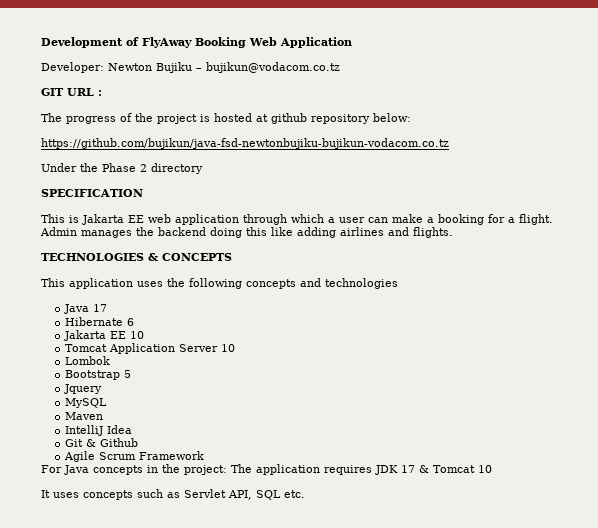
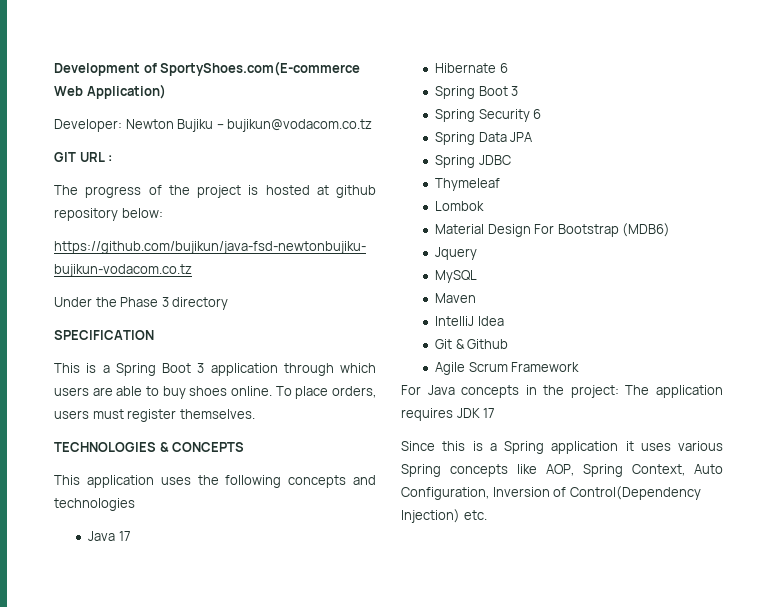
[142,37,352,48] FlyAway Booking Web Application -> [160,61,361,76] [54,84,166,99] SportyShoes.com(E-commerce Web Application)
[140,164,147,172] 2 -> [161,297,169,307] 3
[82,214,553,225] [40,227,453,238] Jakarta EE web application through which a user can make a booking for a flight. Admin manages the backend doing this like adding airlines and flights. -> [102,363,376,376] [54,386,376,399] [54,409,255,422] a Spring Boot 3 application through which users are able to buy shoes online. To place orders, users must register themselves.
[64,330,145,341] [65,343,236,354] [65,356,111,365] [65,370,132,380] Jakarta EE 10 // Tomcat Application Server 10 // Lombok // Bootstrap 5 -> [435,86,519,99] [435,109,542,122] [435,132,533,145] [435,155,511,168] [435,178,501,191] [435,201,485,211] [435,223,671,237] Spring Boot 3 // Spring Security 6 // Spring Data JPA // Spring JDBC // Thymeleaf // Lombok // Material Design For Bootstrap (MDB6)
[419,465,492,473] [41,489,281,500] & Tomcat 10 // It uses concepts such as Servlet API, SQL -> [401,441,723,454] [401,464,723,477] [401,486,701,500] [401,509,460,523] // Since this is a Spring application it uses various Spring concepts like AOP, Spring Context, Auto Configuration, Inversion of Control(Dependency Injection)

